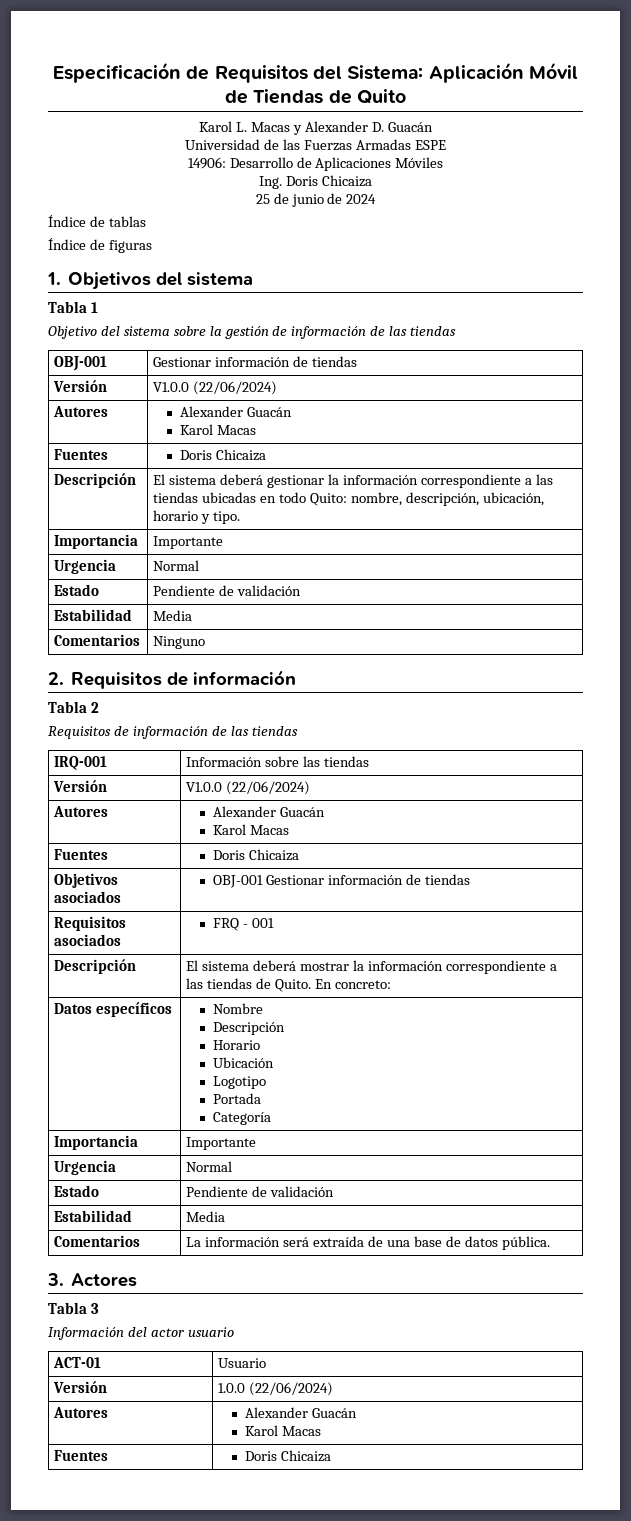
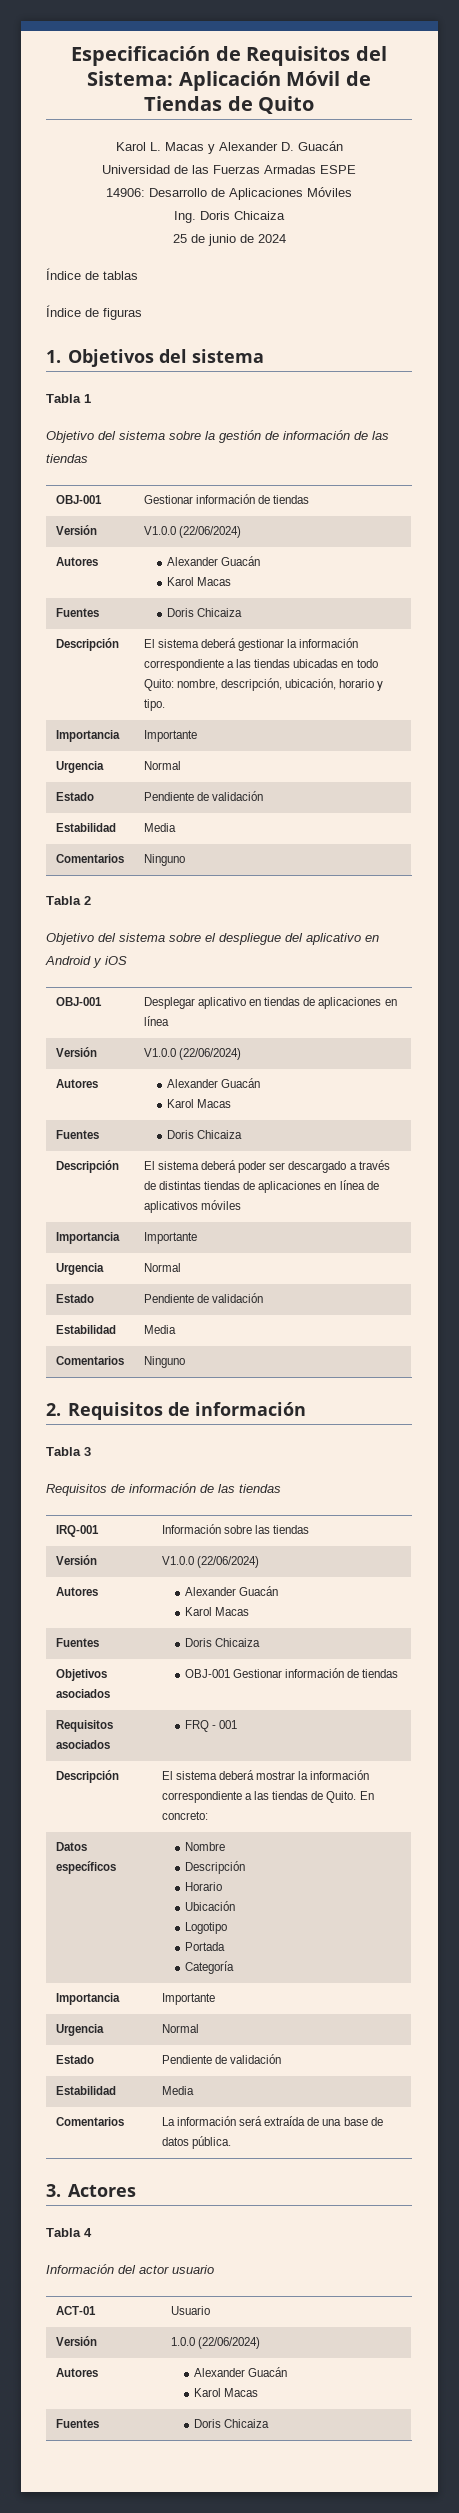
(206, 642) none -> [46,896,91,905] [46,933,379,945] [45,956,127,968] [55,997,102,1006] [143,997,397,1009] [143,1016,169,1026] [55,1047,97,1057] [143,1048,242,1060] [55,1079,98,1088] [167,1078,261,1088] [167,1099,232,1108] [55,1130,99,1139] [167,1130,243,1139] [55,1160,119,1173] [143,1160,390,1173] [143,1180,379,1193] [143,1200,242,1213] [55,1232,120,1244] [143,1232,197,1244] [55,1263,104,1275] [143,1263,181,1272] [55,1294,94,1303] [143,1293,264,1303] [55,1325,116,1334] [143,1325,176,1334] [55,1356,124,1365] [143,1356,185,1368] // Tabla 2 // Objetivo del sistema sobre el despliegue del aplicativo en Android y iOS // OBJ-001 | Desplegar aplicativo en tiendas de aplicaciones en línea // Versión | V1.0.0 (22/06/2024) // Autores | Alexander Guacán // Karol Macas // Fuentes | Doris Chicaiza // Descripción | El sistema deberá poder ser descargado a través de distintas tiendas de aplicaciones en línea de aplicativos móviles // Importancia | Importante // Urgencia | Normal // Estado | Pendiente de validación // Estabilidad | Media // Comentarios | Ninguno
[90,702,99,713] 2 -> [84,1447,91,1456] 3
[90,1303,99,1314] 3 -> [84,2228,92,2237] 4

